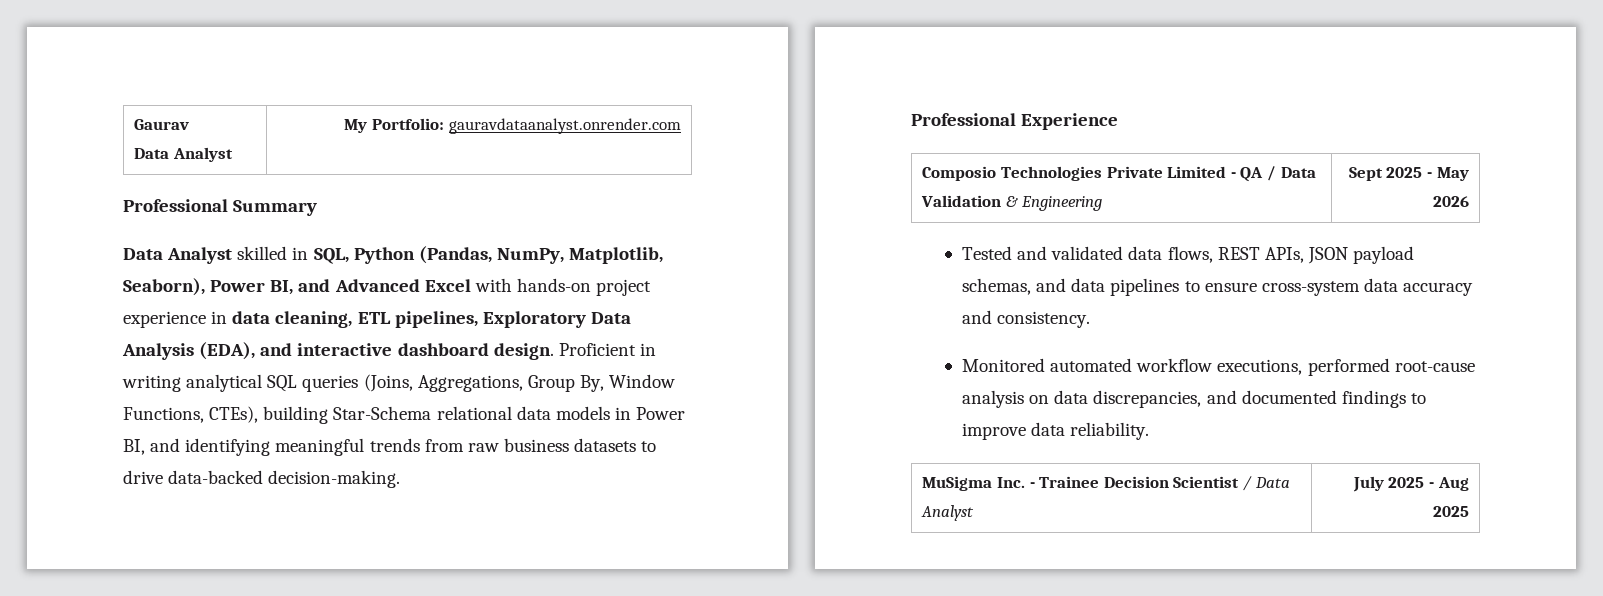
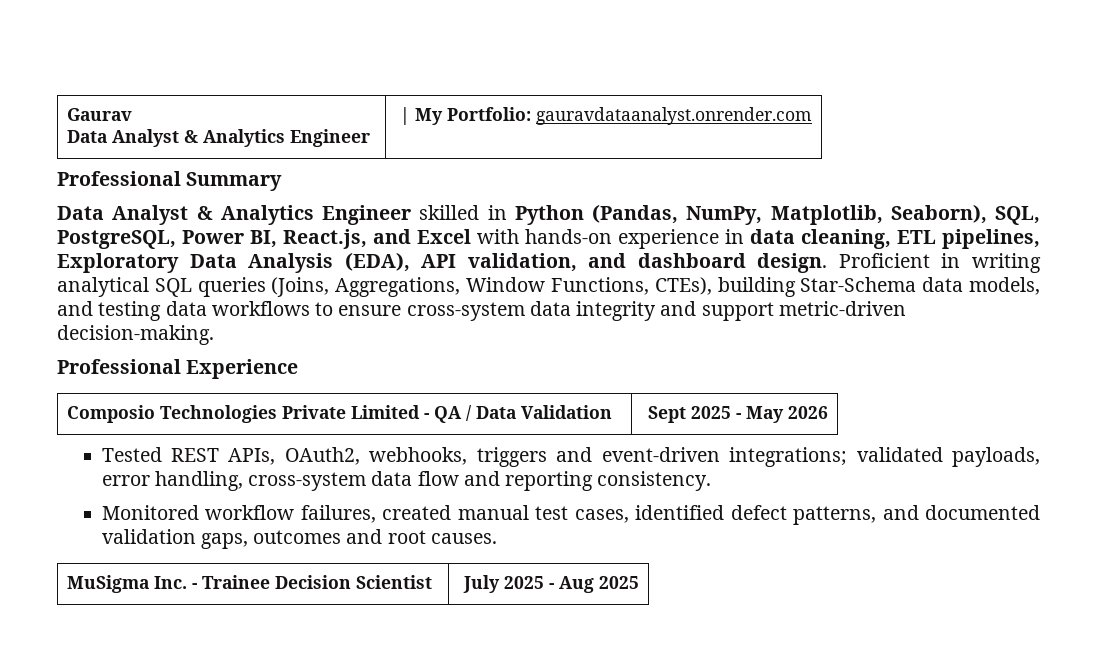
(234, 154) | -> [183,129,370,147] [400,107,411,125] & Analytics Engineer | |
(233, 255) none -> [196,205,411,225] & Analytics Engineer
[313,248,349,264] SQL, -> (507, 212) none
[210,279,420,295] Power BI, and Advanced -> [995,206,1040,225] [57,229,411,249] SQL, PostgreSQL, Power BI, React.js, and
[596,279,652,296] project -> (612, 236) none
[260,343,393,356] and interactive -> [421,253,627,272] API validation, and
[527,375,604,392] Group By, -> (461, 287) none
[436,406,686,420] [123,438,657,456] [123,470,264,484] relational data models in Power BI, and identifying meaningful trends from raw business datasets to drive data-backed -> [922,277,1041,295] [57,301,906,321] data models, and testing data workflows to ensure cross-system data integrity and support metric-driven
[1006,196,1102,211] & Engineering -> (612, 412) none
[1017,246,1415,264] [962,278,1474,296] [962,310,1091,328] [962,358,1475,376] [962,390,1426,408] [962,422,1150,440] and validated data flows, REST APIs, JSON payload schemas, and data pipelines to ensure cross-system data accuracy and consistency. // Monitored automated workflow executions, performed root-cause analysis on data discrepancies, and documented findings to improve data reliability. -> [170,447,1041,467] [101,471,712,491] [101,505,1040,525] [101,529,497,549] REST APIs, OAuth2, webhooks, triggers and event-driven integrations; validated payloads, error handling, cross-system data flow and reporting consistency. // Monitored workflow failures, created manual test cases, identified defect patterns, and documented validation gaps, outcomes and root causes.
[1242,476,1290,491] [921,505,975,521] / Data Analyst -> (432, 582) none

